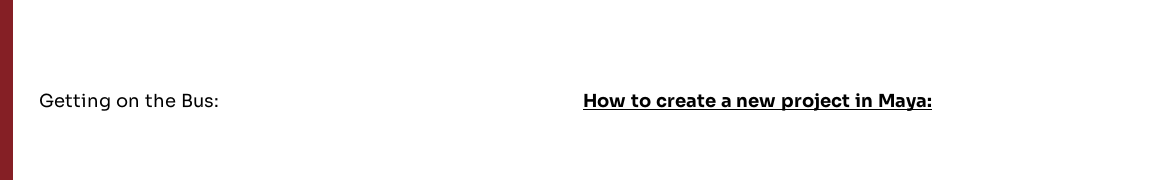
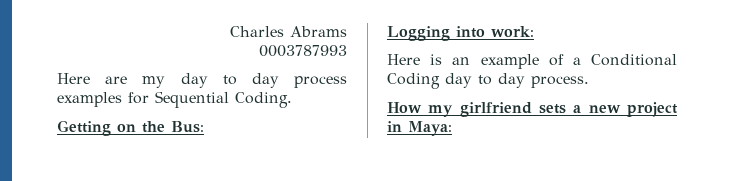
[39,93,219,111] [583,93,716,108] Getting on the Bus: // How to create -> [230,26,347,37] [259,45,347,57] [57,73,347,88] [57,91,292,108] [57,120,204,136] [387,26,534,41] [387,54,677,69] [387,73,589,89] [387,102,566,117] Charles Abrams // 0003787993 // Here are my day to day process examples for Sequential Coding. // Getting on the Bus: // Logging into work: // Here is an example of a Conditional Coding day to day process. // How my girlfriend sets

